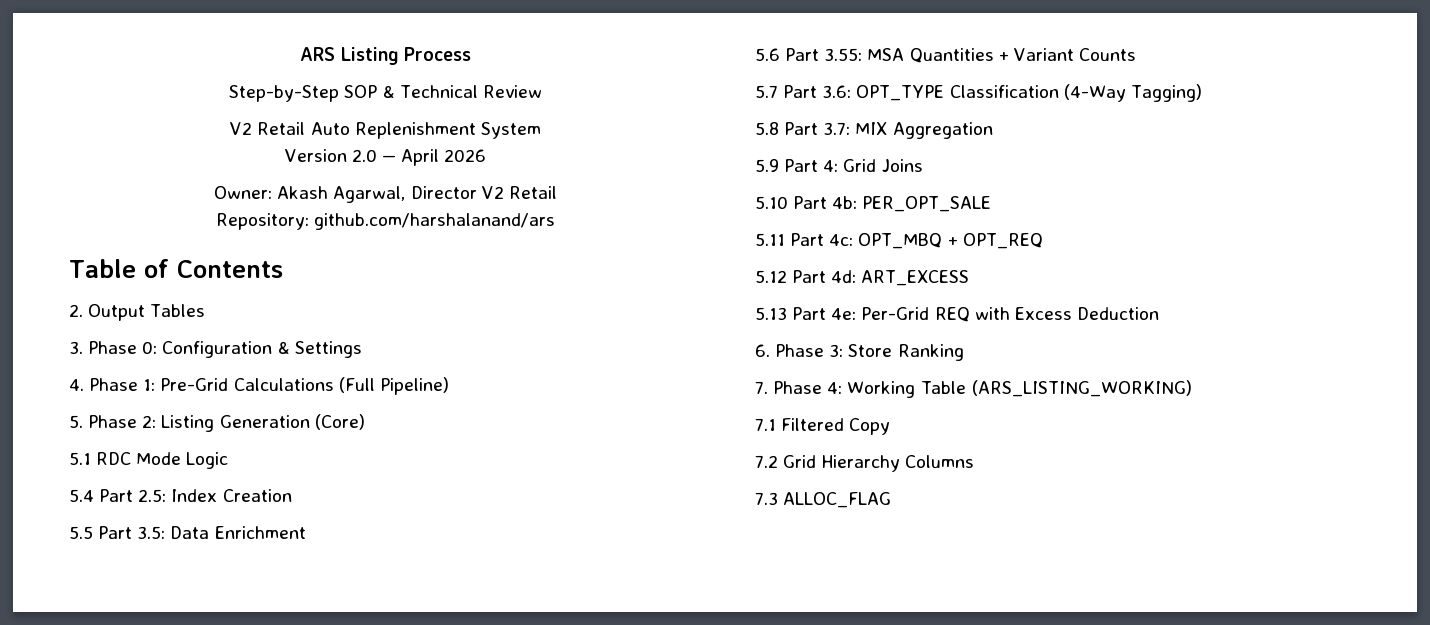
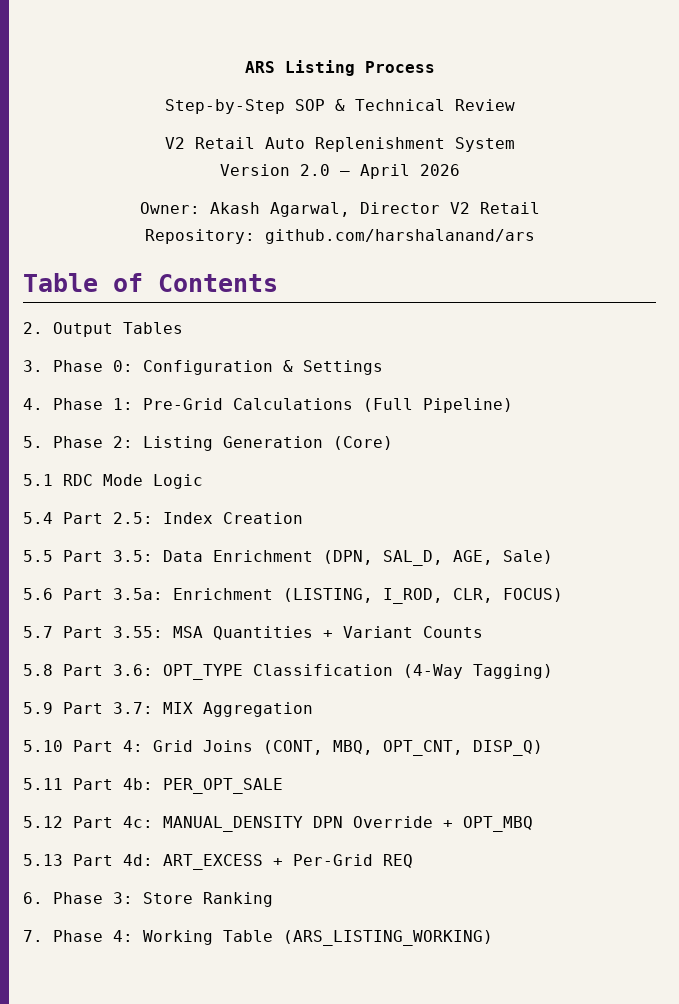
[755,48,780,61] // 5.6 -> [323,550,553,566] [23,588,563,604] [23,626,53,638] (DPN, SAL_D, AGE, Sale) // 5.6 Part 3.5a: Enrichment (LISTING, I_ROD, CLR, FOCUS) // 5.7
[755,85,778,98] 5.7 -> [23,664,53,676] 5.8
[755,122,779,135] 5.8 -> [23,702,53,714] 5.9
[755,159,779,172] 5.9 -> [23,740,63,752] 5.10
[755,196,788,209] // 5.10 -> [263,740,543,756] [23,778,63,790] (CONT, MBQ, OPT_CNT, DISP_Q) // 5.11
[755,233,785,246] 5.11 -> [23,816,63,828] 5.12
[858,233,1043,249] [755,270,787,283] OPT_MBQ + OPT_REQ // 5.12 -> [163,816,533,832] [23,854,63,866] MANUAL_DENSITY DPN Override + OPT_MBQ // 5.13
[755,307,857,320] // 5.13 Part 4e: -> [273,858,283,866] +
[974,307,1159,320] with Excess Deduction -> (413, 861) none
[755,418,891,435] [755,455,975,472] [755,492,892,508] // 7.1 Filtered Copy // 7.2 Grid Hierarchy Columns // 7.3 ALLOC_FLAG -> (493, 938) none

